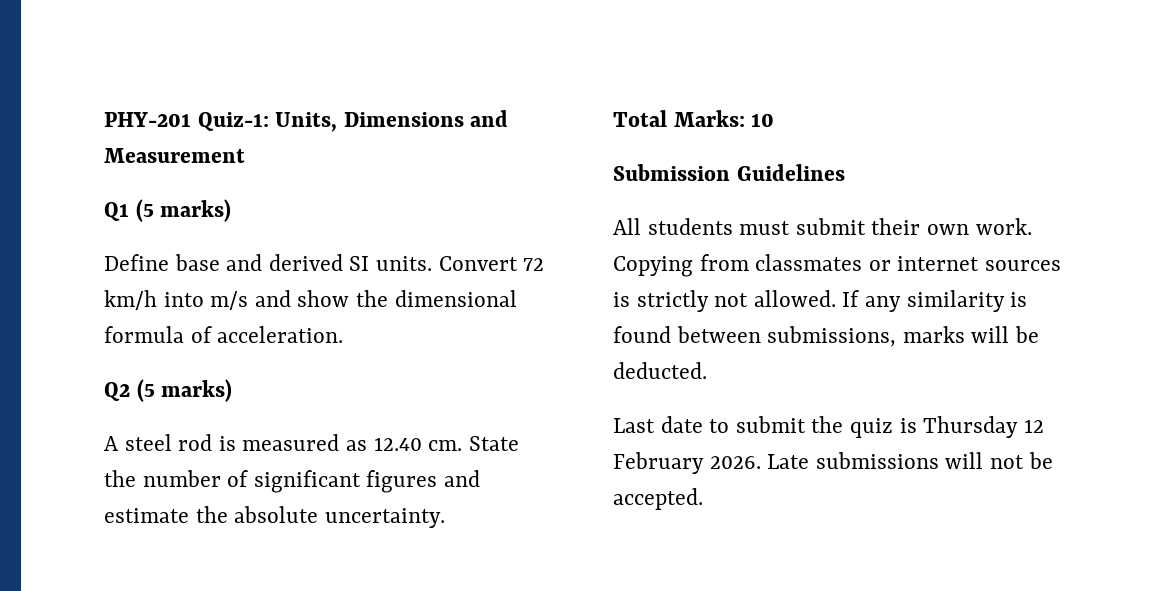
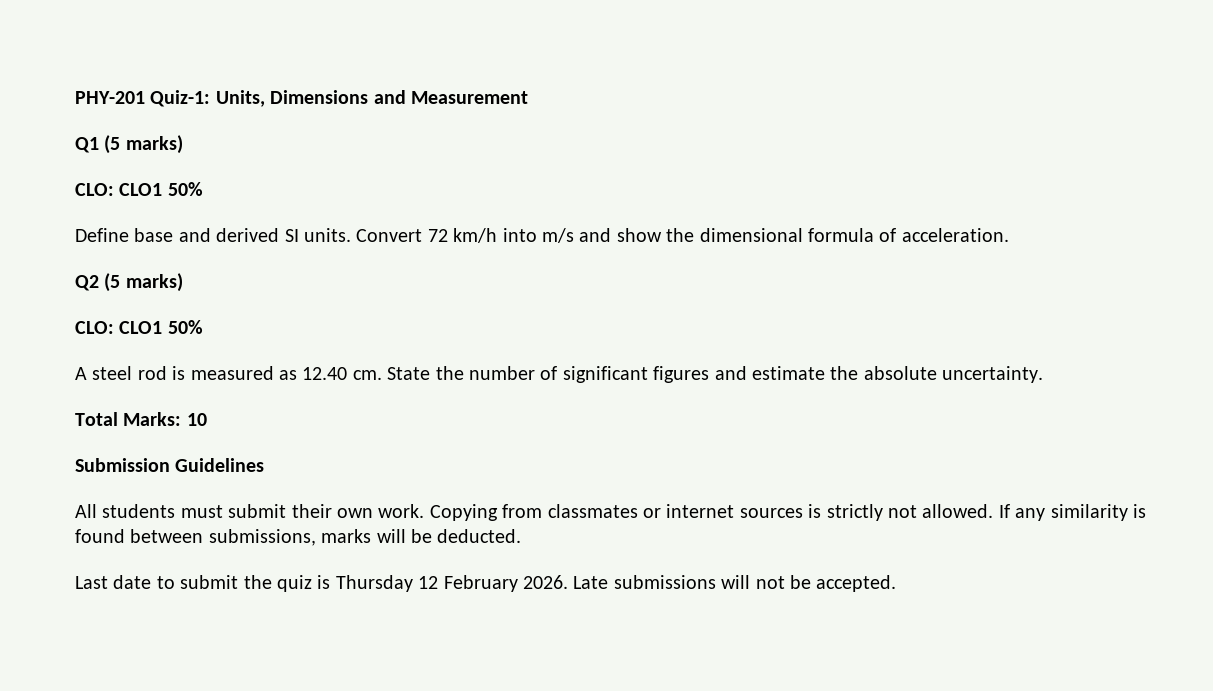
(232, 210) none -> [75,182,203,196] // CLO: CLO1 50%
(233, 390) none -> [75,320,203,334] // CLO: CLO1 50%

